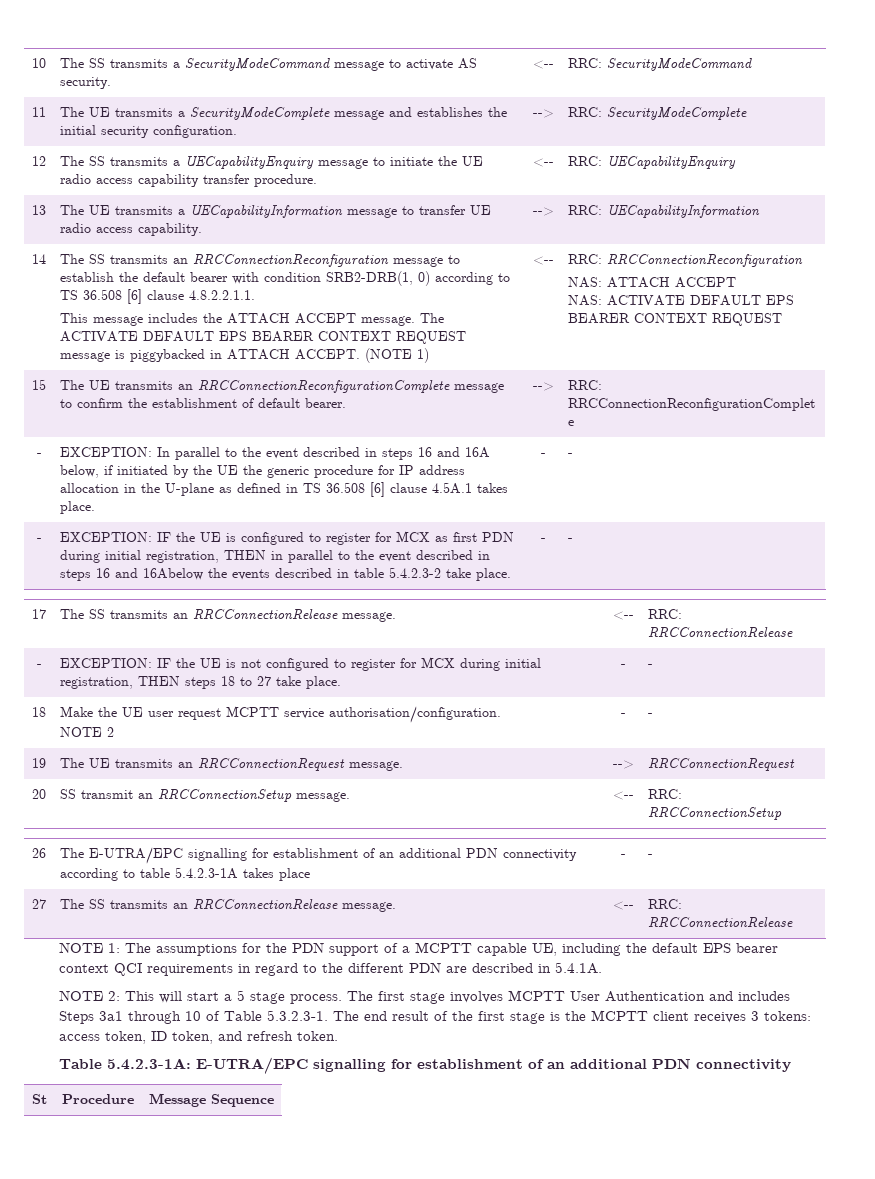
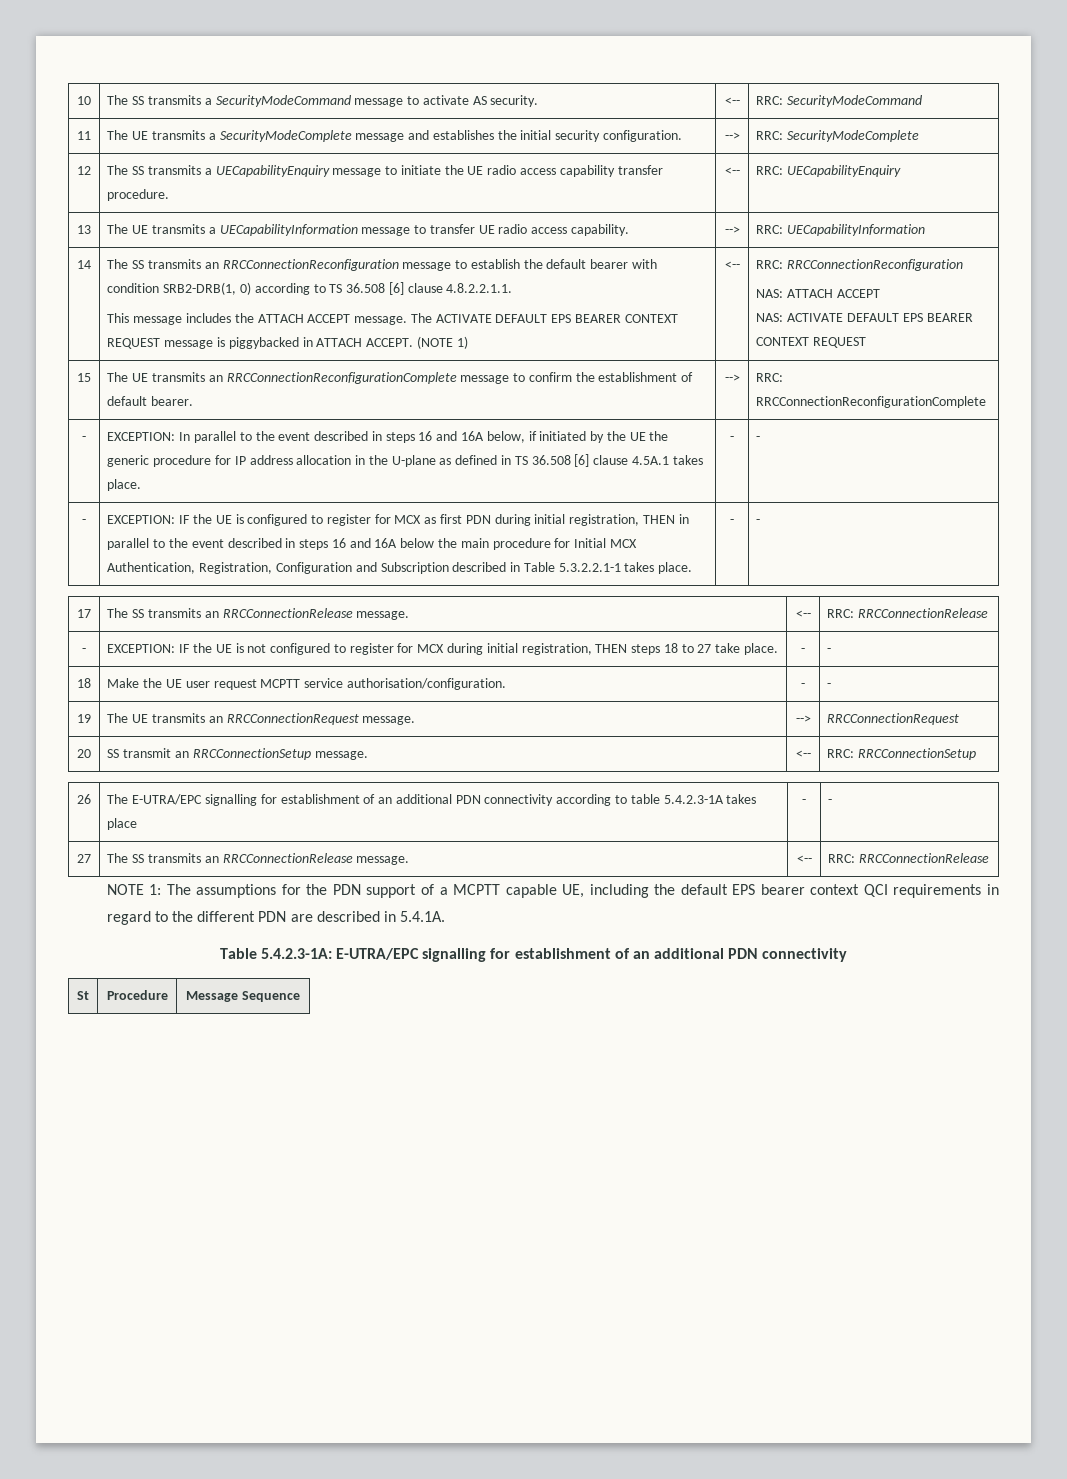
[143,567,472,580] 16Abelow the events described in table 5.4.2.3-2 take -> [374,538,637,550] [107,562,655,574] 16A below the main procedure for Initial MCX Authentication, Registration, Configuration and Subscription described in Table 5.3.2.2.1-1 takes
[60,727,115,737] // NOTE 2 -> (506, 684) none
[59,990,791,1004] [59,1010,812,1024] [59,1031,339,1044] // NOTE 2: This will start a 5 stage process. The first stage involves MCPTT User Authentication and includes Steps 3a1 through 10 of Table 5.3.2.3-1. The end result of the first stage is the MCPTT client receives 3 tokens: access token, ID token, and refresh token. -> (446, 916) none

